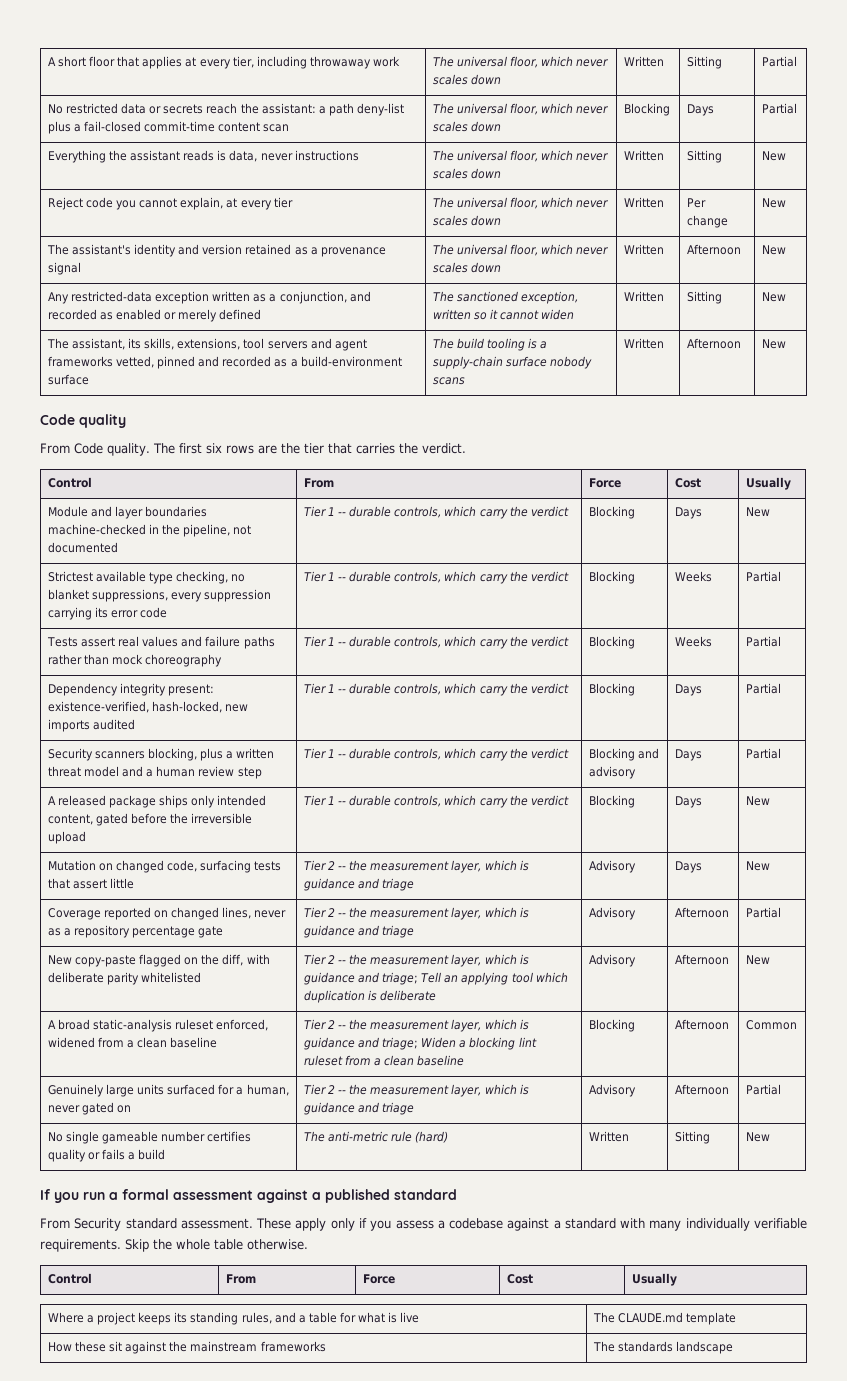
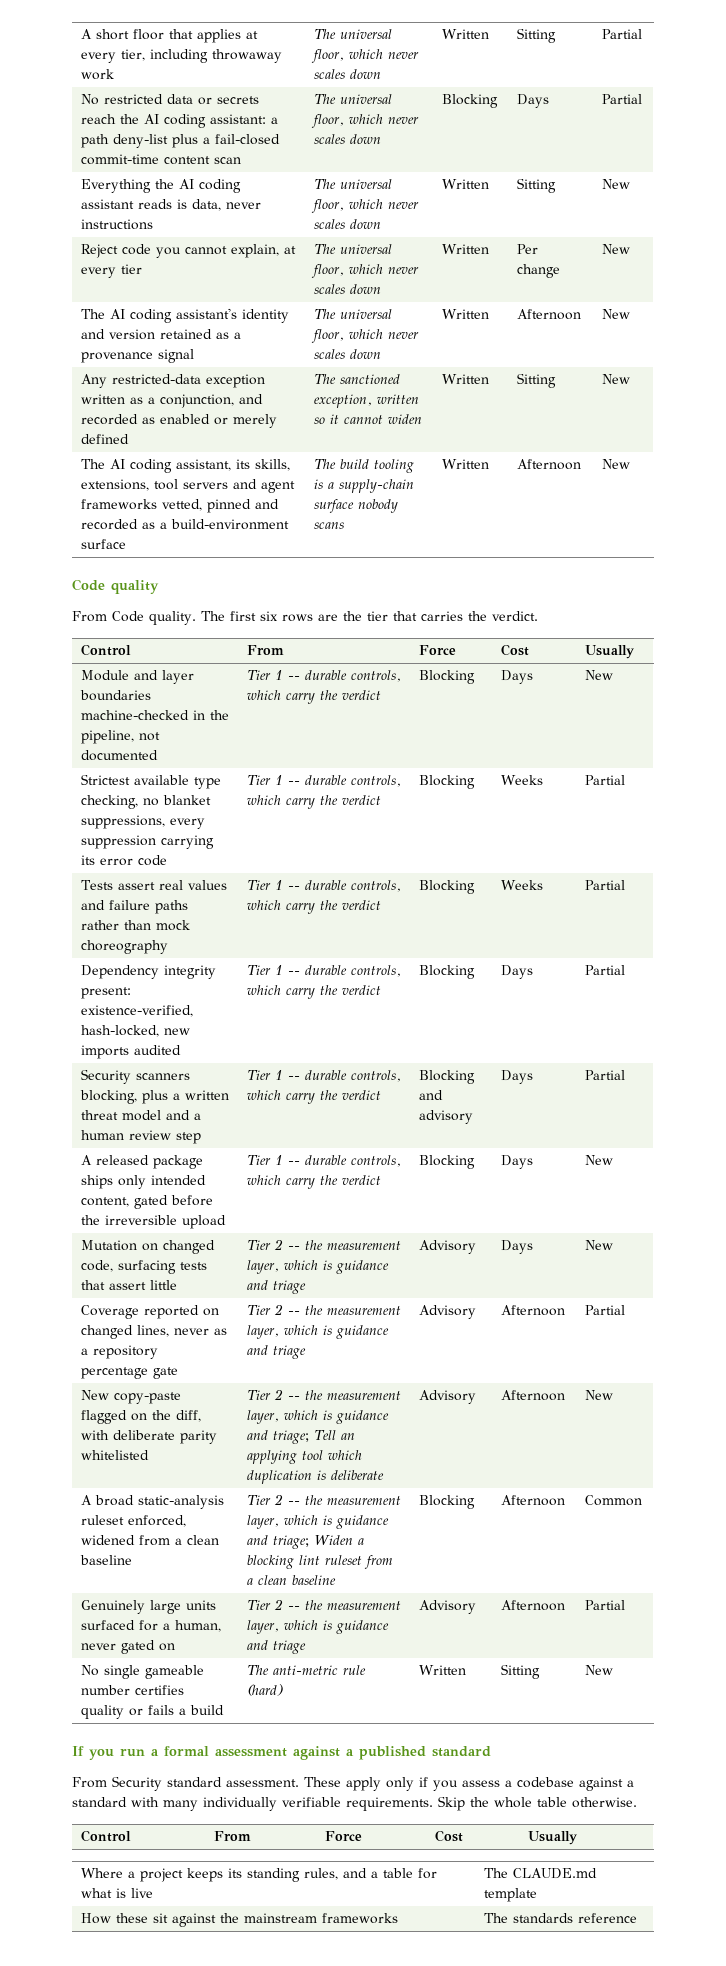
(259, 108) none -> [144,114,207,128] AI coding
(128, 155) none -> [179,179,242,193] AI coding
(69, 249) none -> [110,309,173,323] AI coding
(69, 343) none -> [110,459,173,473] AI coding
[676,1341,734,1354] landscape -> [578,1913,638,1923] reference

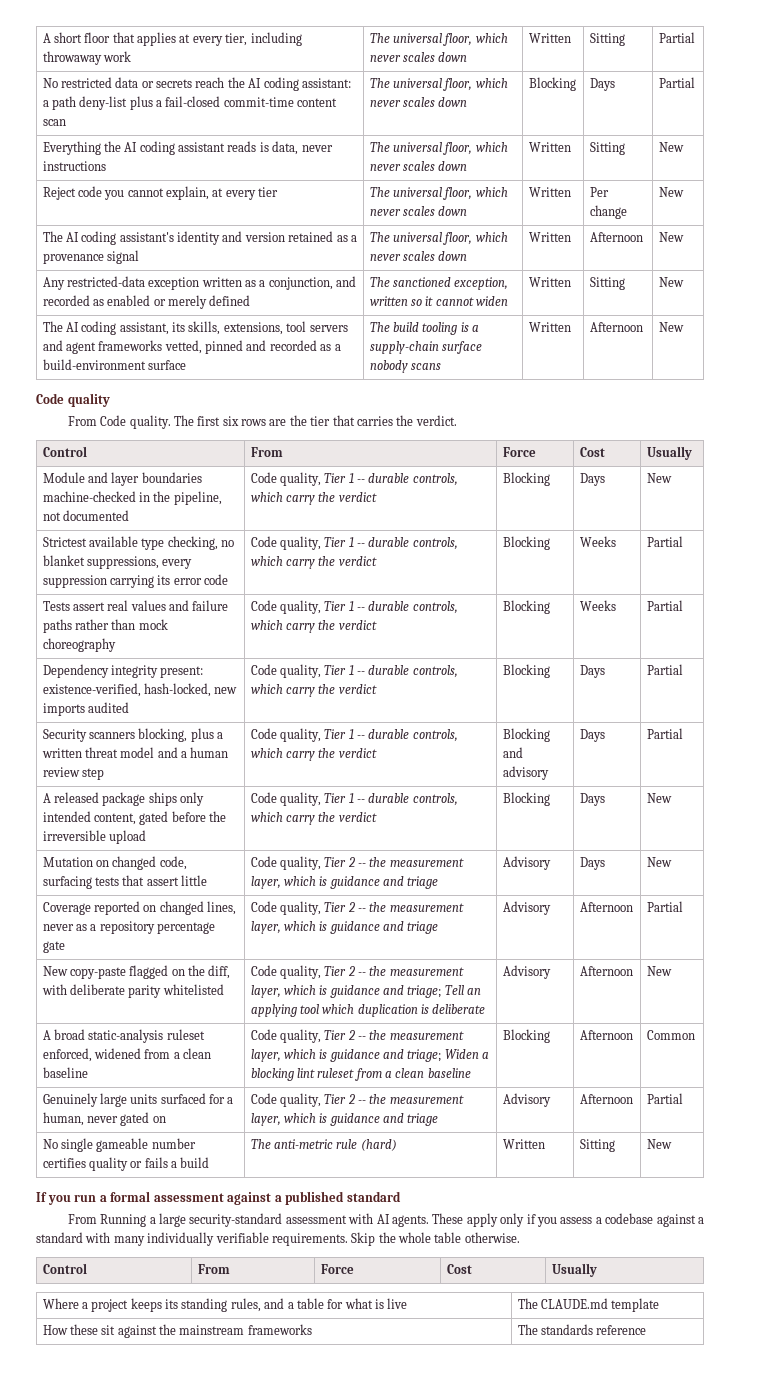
(159, 755) none -> [250,472,321,486] Code quality,
(168, 860) none -> [250,536,321,550] Code quality,
(169, 947) none -> [250,600,321,614] Code quality,
(182, 1050) none -> [250,664,321,678] Code quality,
(202, 1138) none -> [250,728,321,742] Code quality,
(227, 1222) none -> [250,792,321,806] Code quality,
(178, 1285) none -> [250,856,321,870] Code quality,
(179, 1373) none -> [250,901,321,915] Code quality,
(150, 1455) none -> [250,965,321,979] Code quality,
(133, 1560) none -> [250,1029,321,1043] Code quality,
(176, 1647) none -> [250,1093,321,1107] Code quality,
[112,1776,299,1791] Security standard assessment. -> [100,1213,429,1227] Running a large security-standard assessment with AI agents.

